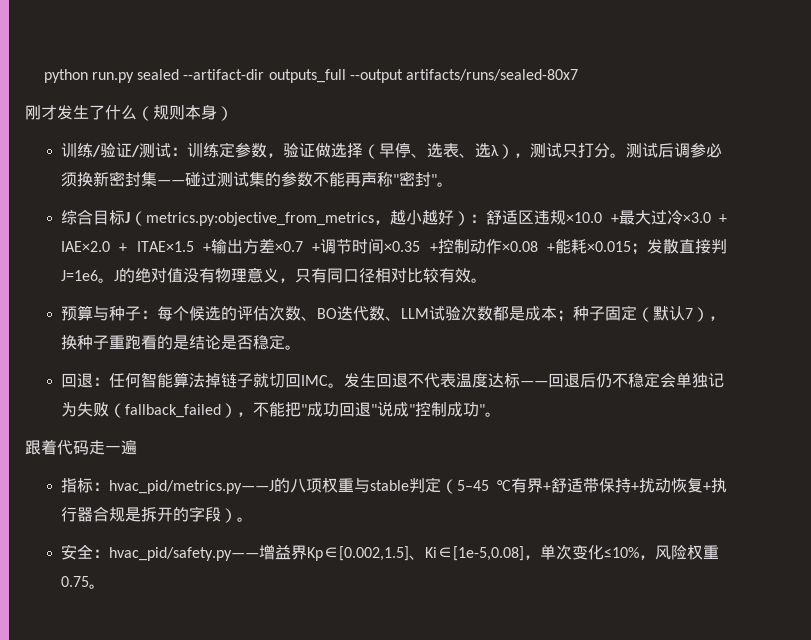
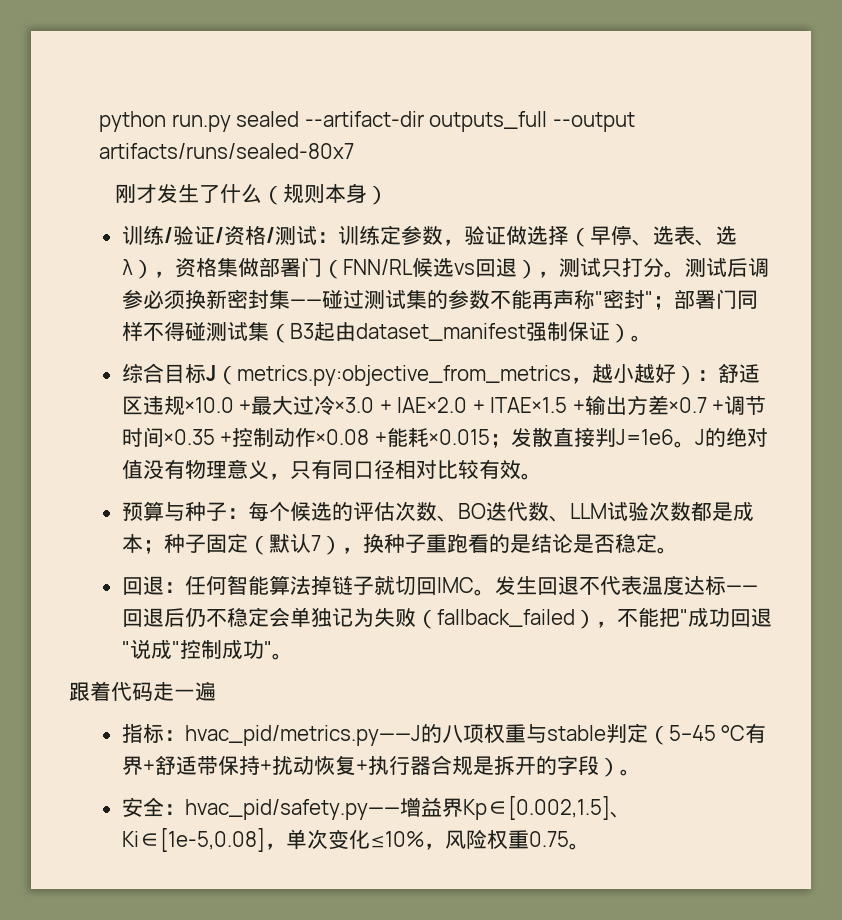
(141, 151) none -> [223,225,275,246] 资格/
(531, 155) none -> [174,257,559,279] 资格集做部署门（FNN/RL候选vs回退），
(438, 179) none -> [652,289,758,310] [121,321,631,343] ；部署门同样不得碰测试集（B3起由dataset_manifest强制保证）

